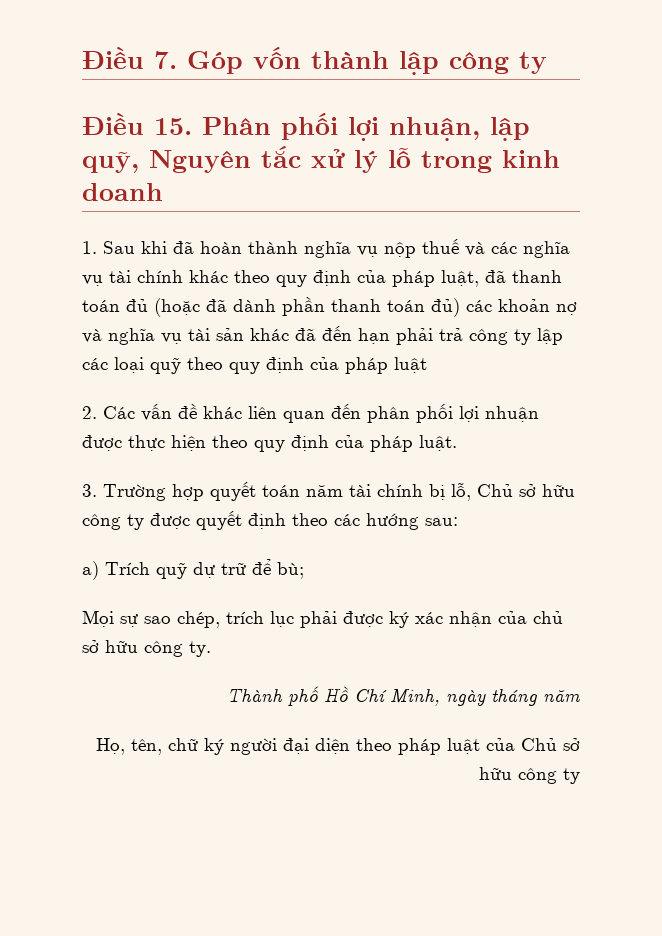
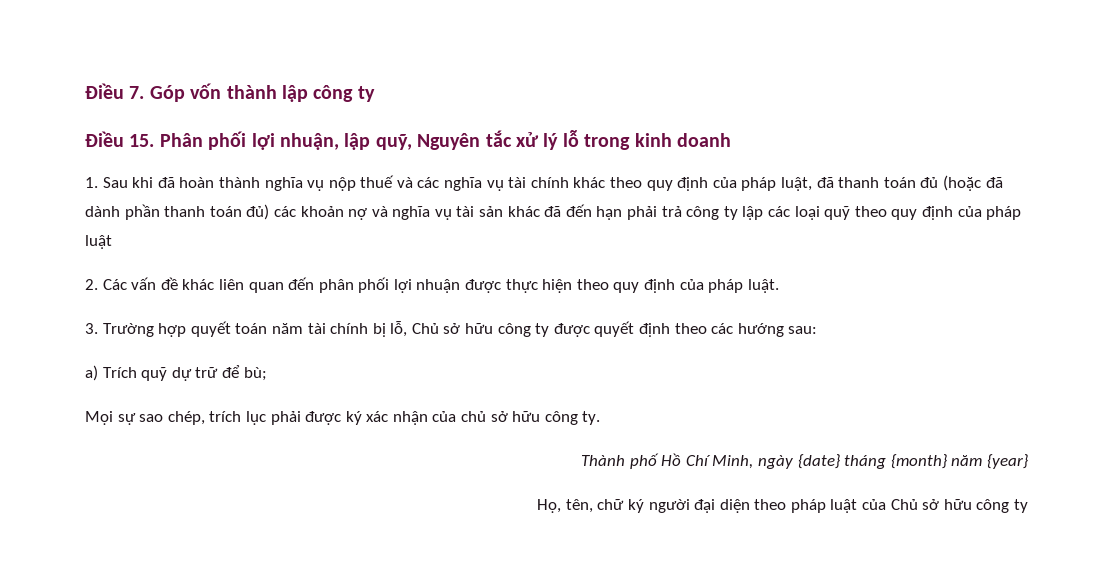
[491,689,580,706] tháng năm -> [797,454,1029,469] {date} tháng {month} năm {year}

